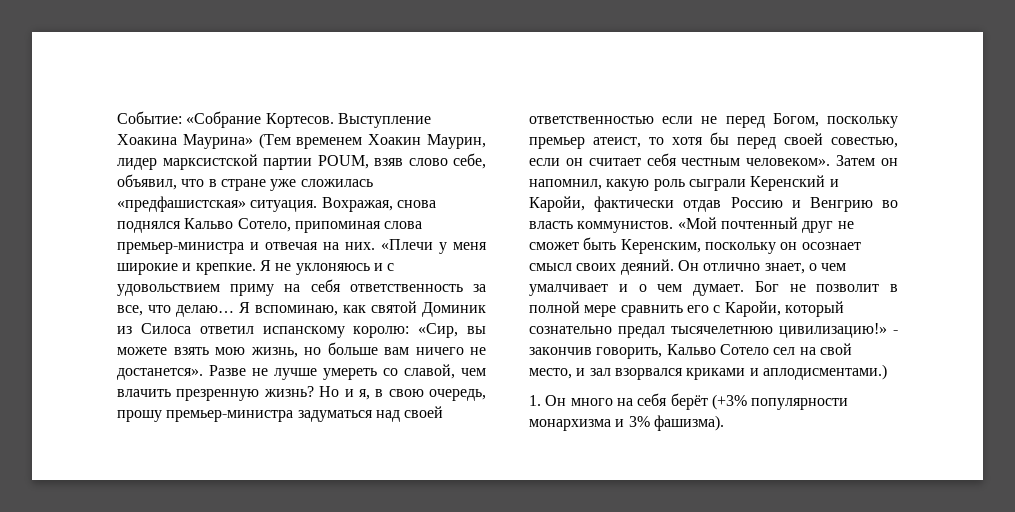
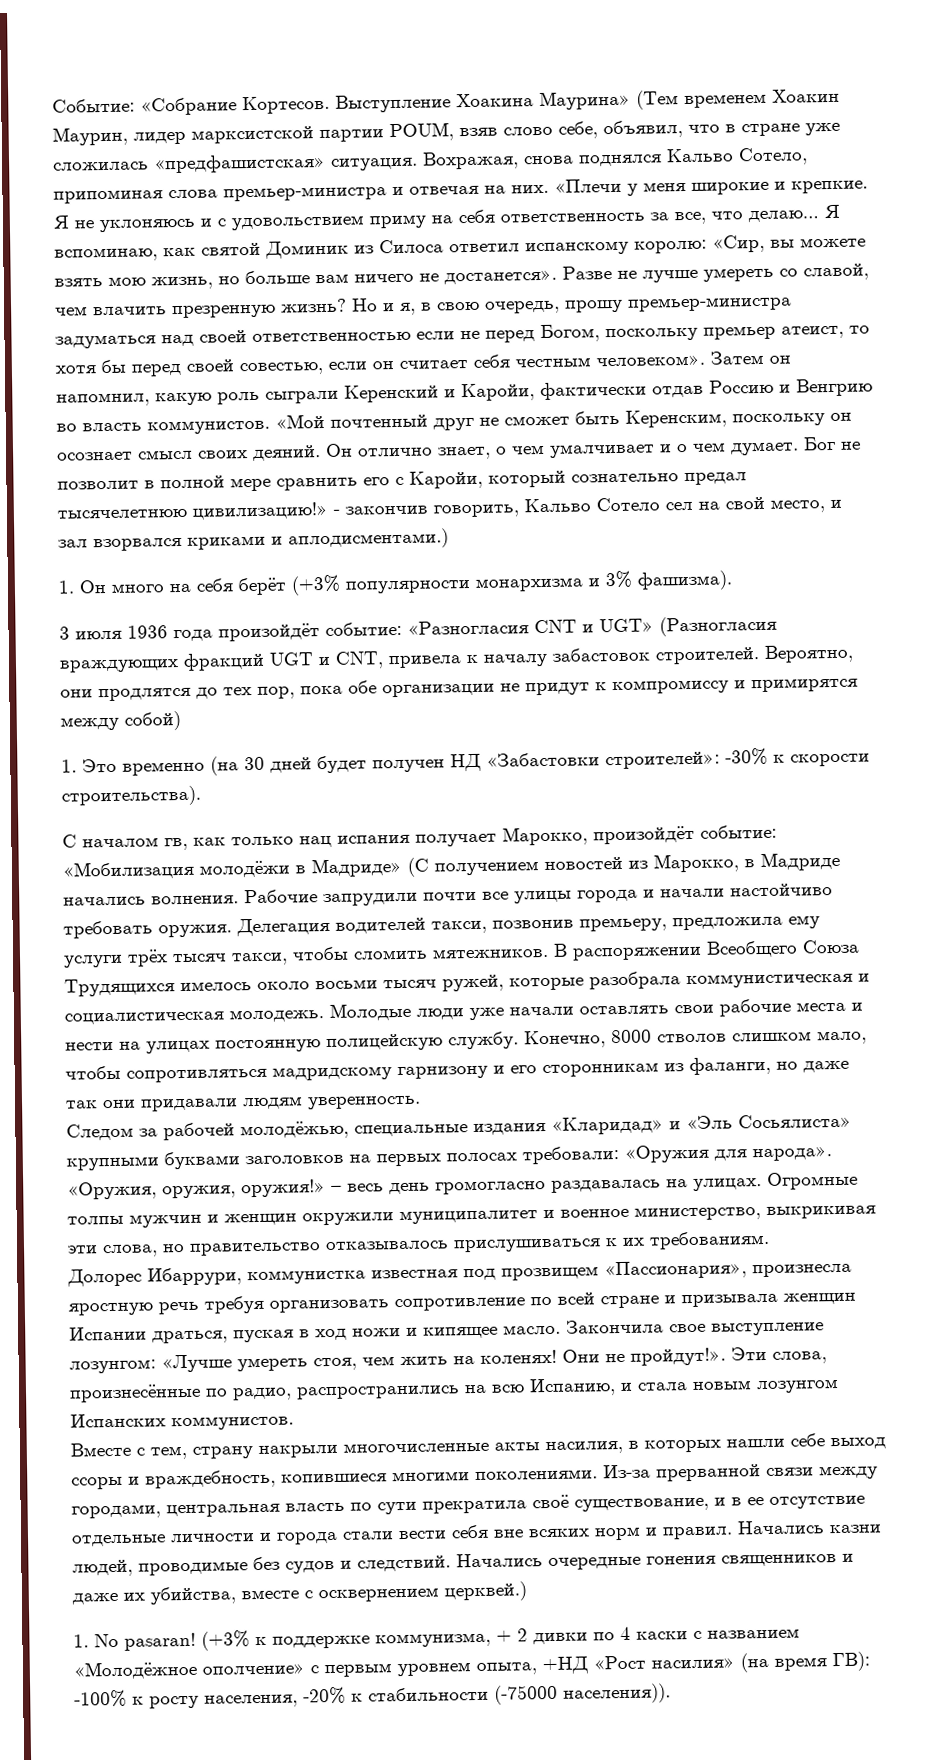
(724, 423) none -> [59,615,777,642] [59,644,854,673] [60,677,858,702] [60,711,181,731] [61,747,870,776] [61,785,201,807] [62,824,777,851] [62,851,840,880] [63,883,833,907] [63,915,820,939] [63,939,860,968] [64,971,870,997] [64,998,863,1025] [65,1029,867,1054] [65,1056,849,1083] [65,1095,421,1112] [66,1113,852,1141] [66,1144,832,1171] [67,1171,858,1200] [67,1205,876,1228] [67,1230,770,1258] [67,1260,852,1287] [68,1292,856,1316] [69,1319,824,1344] [69,1346,827,1374] [69,1378,839,1403] [70,1413,294,1431] [70,1433,886,1460] [71,1464,878,1490] [71,1494,865,1519] [71,1520,882,1547] [72,1553,854,1577] [72,1581,527,1605] [73,1626,800,1651] [73,1651,870,1680] [74,1683,671,1709] // 3 июля 1936 года произойдёт событие: «Разногласия CNT и UGT» (Разногласия враждующих фракций UGT и CNT, привела к началу забастовок строителей. Вероятно, они продлятся до тех пор, пока обе организации не придут к компромиссу и примирятся между собой) // 1. Это временно (на 30 дней будет получен НД «Забастовки строителей»: -30% к скорости строительства). // С началом гв, как только нац испания получает Марокко, произойдёт событие: «Мобилизация молодёжи в Мадриде» (С получением новостей из Марокко, в Мадриде начались волнения. Рабочие запрудили почти все улицы города и начали настойчиво требовать оружия. Делегация водителей такси, позвонив премьеру, предложила ему услуги трёх тысяч такси, чтобы сломить мятежников. В распоряжении Всеобщего Союза Трудящихся имелось около восьми тысяч ружей, которые разобрала коммунистическая и социалистическая молодежь. Молодые люди уже начали оставлять свои рабочие места и нести на улицах постоянную полицейскую службу. Конечно, 8000 стволов слишком мало, чтобы сопротивляться мадридскому гарнизону и его сторонникам из фаланги, но даже так они придавали людям уверенность. // Следом за рабочей молодёжью, специальные издания «Кларидад» и «Эль Сосьялиста» крупными буквами заголовков на первых полосах требовали: «Оружия для народа». «Оружия, оружия, оружия!» – весь день громогласно раздавалась на улицах. Огромные толпы мужчин и женщин окружили муниципалитет и военное министерство, выкрикивая эти слова, но правительство отказывалось прислушиваться к их требованиям. // Долорес Ибаррури, коммунистка известная под прозвищем «Пассионария», произнесла яростную речь требуя организовать сопротивление по всей стране и призывала женщин Испании драться, пуская в ход ножи и кипящее масло. Закончила свое выступление лозунгом: «Лучше умереть стоя, чем жить на коленях! Они не пройдут!». Эти слова, произнесённые по радио, распространились на всю Испанию, и стала новым лозунгом Испанских коммунистов. // Вместе с тем, страну накрыли многочисленные акты насилия, в которых нашли себе выход ссоры и враждебность, копившиеся многими поколениями. Из-за прерванной связи между городами, центральная власть по сути прекратила своё существование, и в ее отсутствие отдельные личности и города стали вести себя вне всяких норм и правил. Начались казни людей, проводимые без судов и следствий. Начались очередные гонения священников и даже их убийства, вместе с осквернением церквей.) // 1. No pasaran! (+3% к поддержке коммунизма, + 2 дивки по 4 каски с названием «Молодёжное ополчение» с первым уровнем опыта, +НД «Рост насилия» (на время ГВ): -100% к росту населения, -20% к стабильности (-75000 населения)).

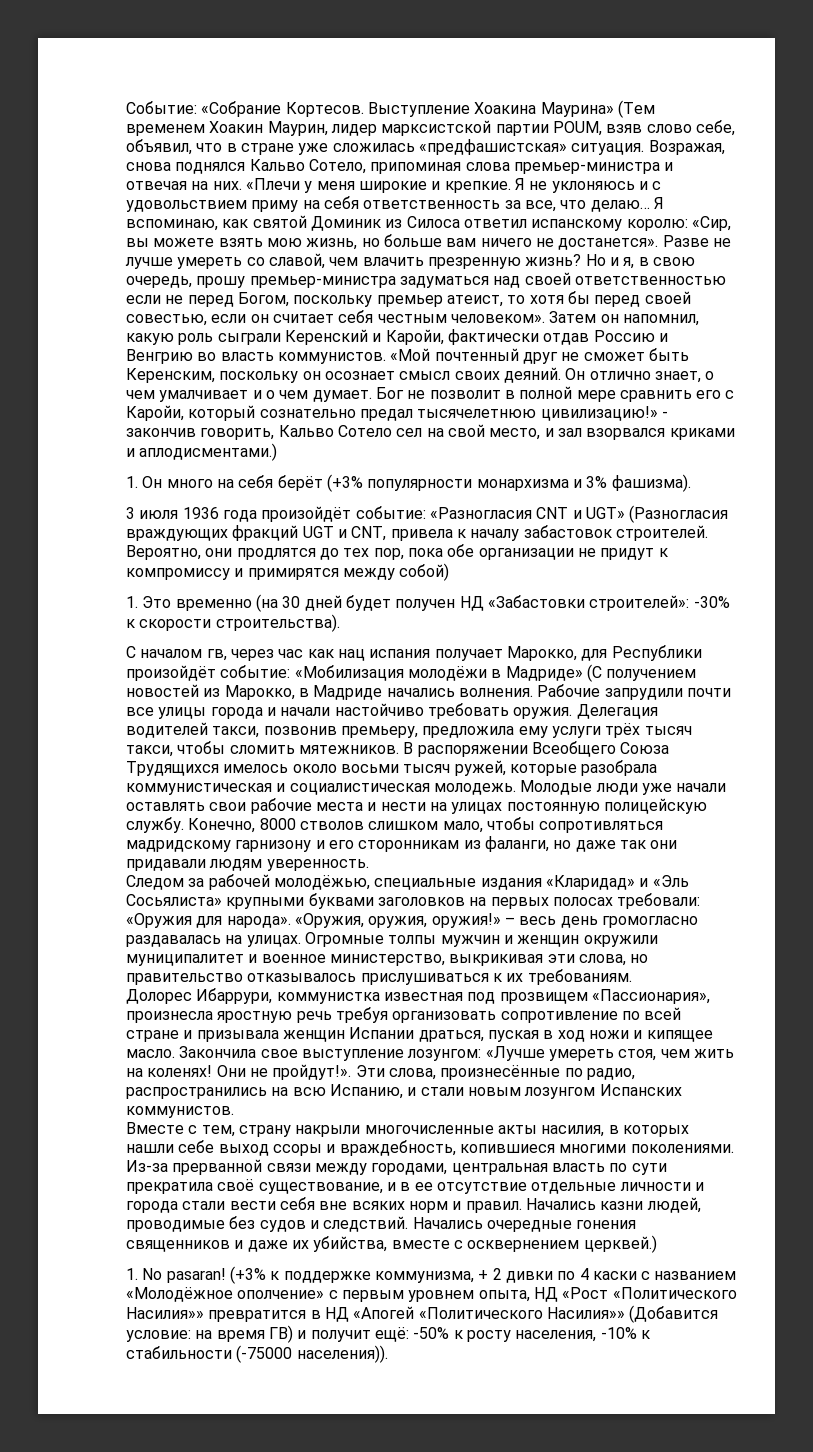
[422,151,519,170] Вохражая, -> [648,140,725,155] Возражая,
[193,836,294,846] как только -> [230,649,334,661] через час как
(588, 836) none -> [581,645,702,661] для Республики
[637,1382,688,1391] стала -> [420,1087,464,1096] стали
[542,1651,870,1675] [74,1689,127,1708] +НД «Рост насилия» (на время ГВ): -100% -> [533,1287,737,1302] [126,1305,719,1323] [126,1325,450,1343] НД «Рост «Политического Насилия»» превратится в НД «Апогей «Политического Насилия»» (Добавится условие: на время ГВ) и получит ещё: -50%
[303,1686,346,1705] -20% -> [600,1327,637,1339] -10%

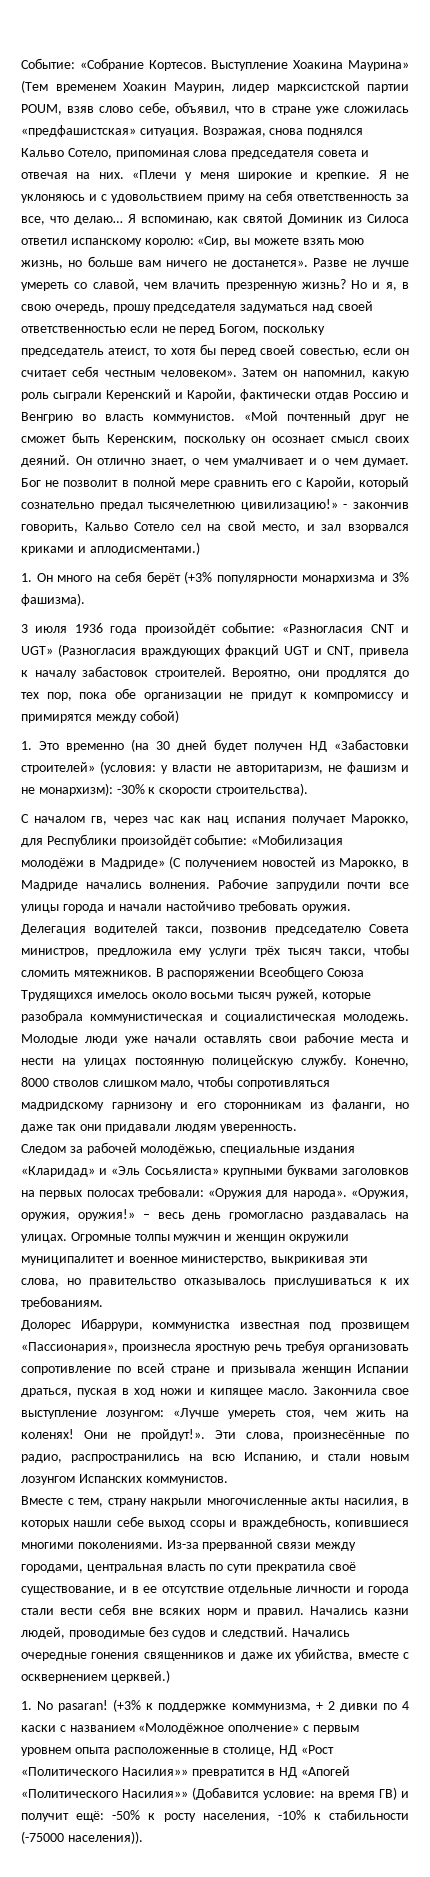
[513,162,660,174] премьер-министра -> [231,150,357,159] председателя совета
[249,276,396,288] премьер-министра -> [153,304,237,313] председателя
[376,295,443,307] премьер -> [21,348,104,357] председатель
[589,595,690,611] строителей»: -> [21,761,409,774] [21,783,113,796] строителей» (условия: у власти не авторитаризм, не фашизм и не монархизм):
[340,726,418,738] премьеру, -> [275,924,409,935] [21,948,89,957] председателю Совета министров,
[478,1290,530,1302] опыта, -> [74,1747,276,1756] опыта расположенные в столице,

